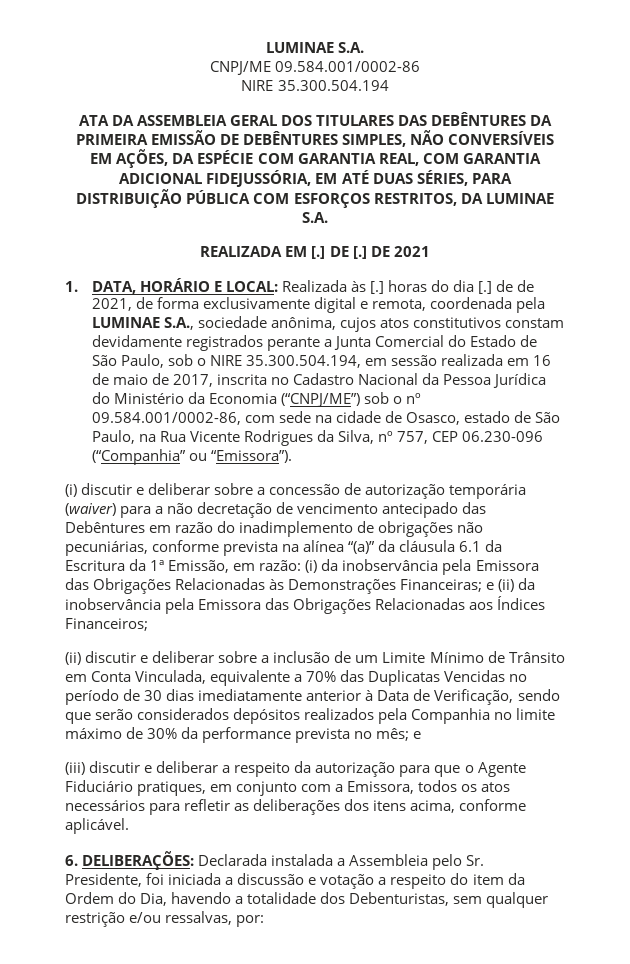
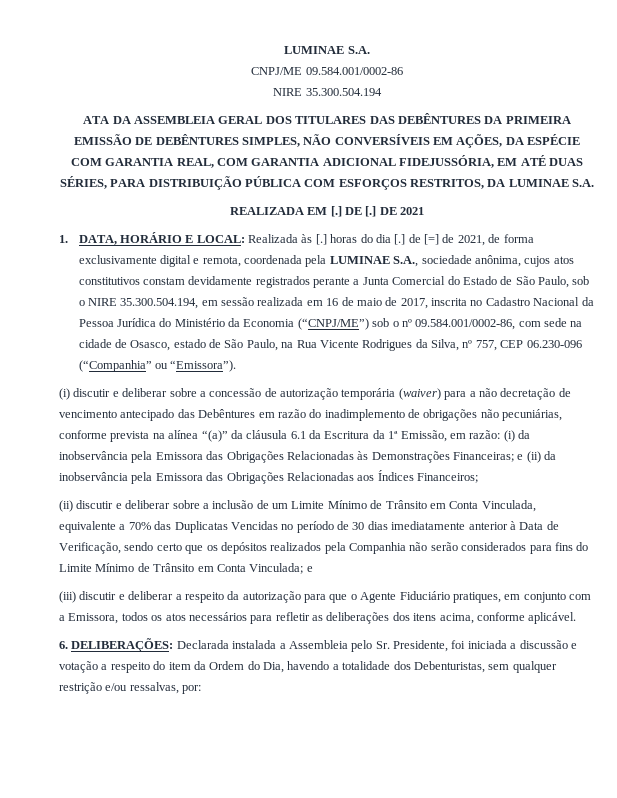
(514, 286) none -> [424,234,440,245] [=]
[65,708,230,724] que serão considerados -> [156,543,218,554] certo que os
[494,708,556,720] [65,727,410,743] no limite máximo de 30% da performance prevista no mês; -> [409,542,589,554] [59,563,304,574] não serão considerados para fins do Limite Mínimo de Trânsito em Conta Vinculada;

